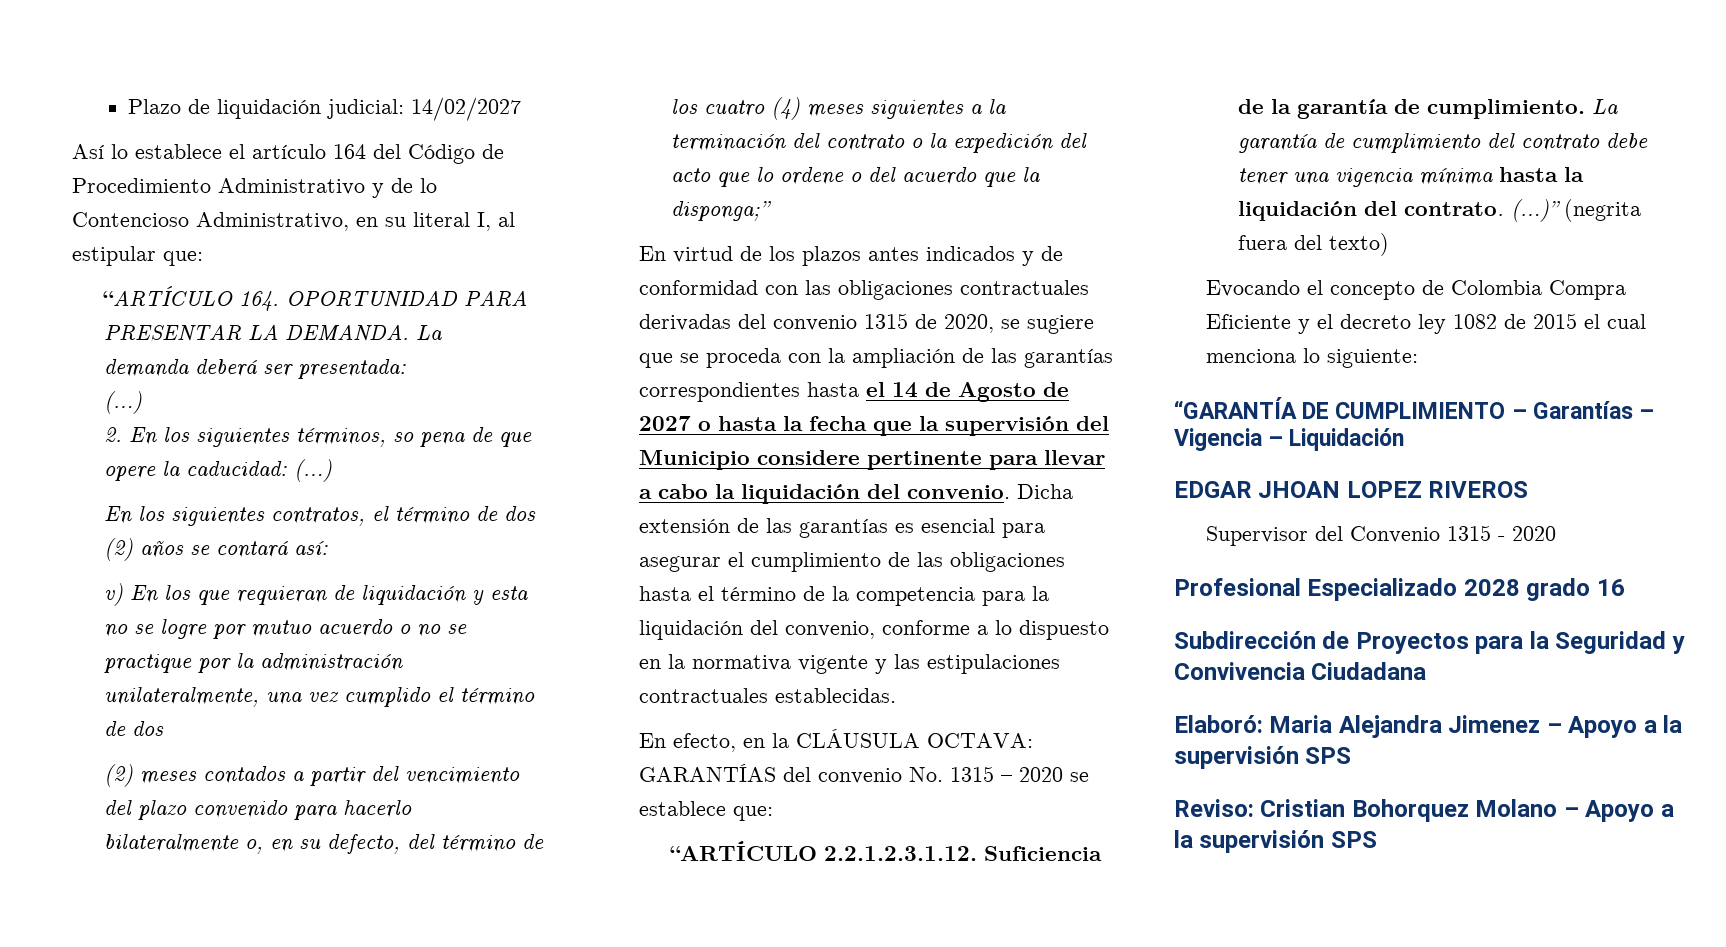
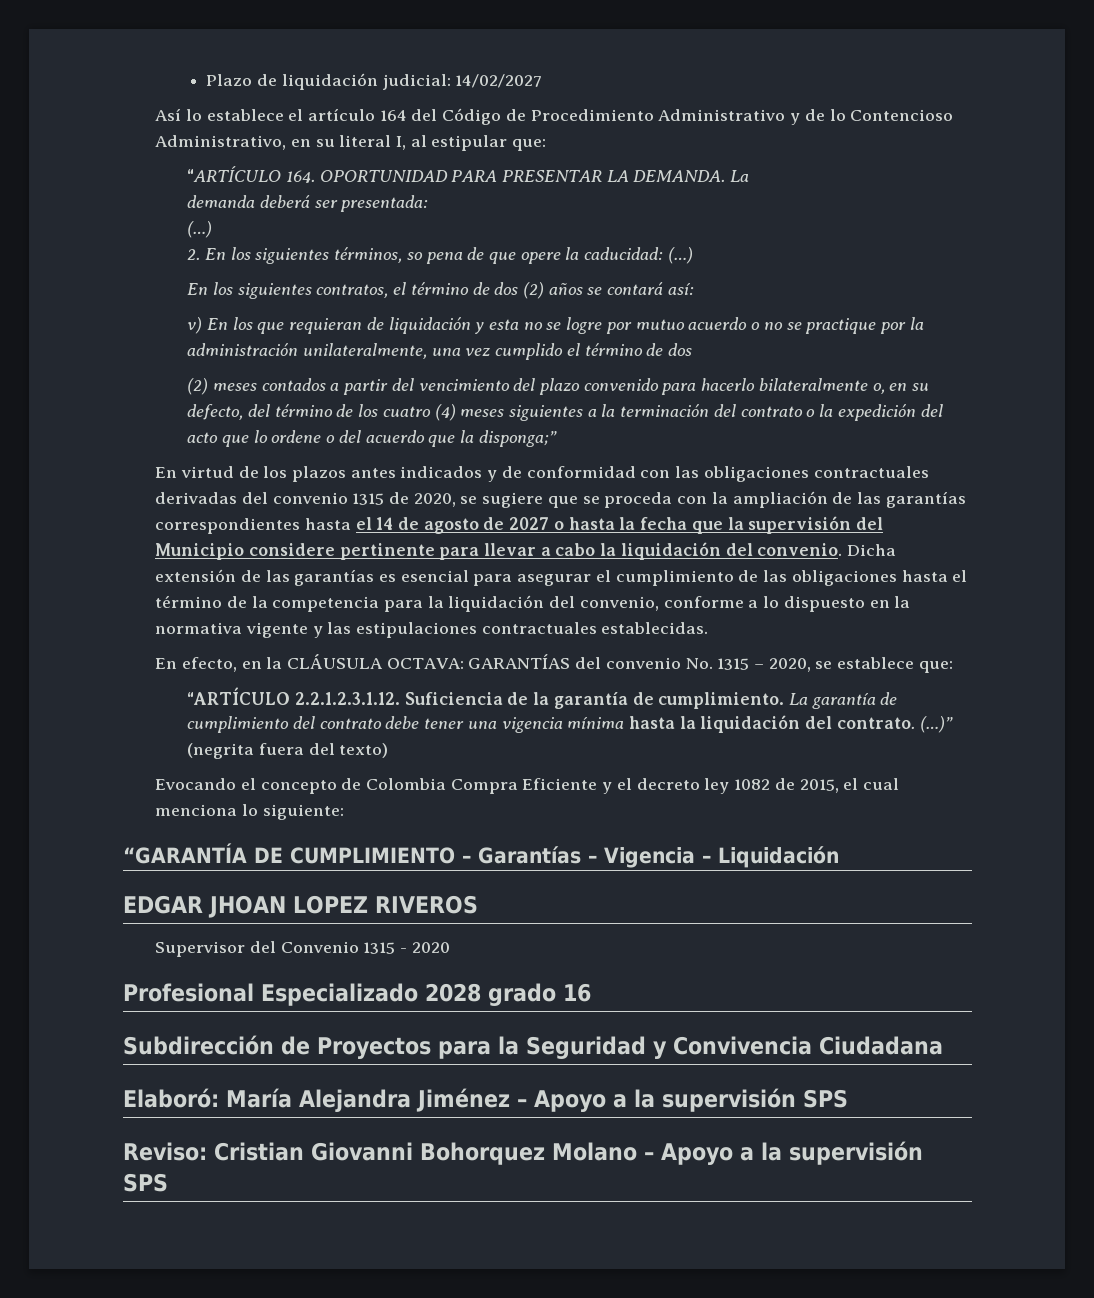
[958,382,1037,402] Agosto -> [423,518,479,534] agosto
[1019,767,1064,782] 2020 -> [768,658,811,672] 2020,
[1533,313,1578,329] 2015 -> [799,779,839,793] 2015,
[1269,715,1541,738] Maria Alejandra Jimenez -> [226,1088,510,1112] María Alejandra Jiménez
(1346, 808) none -> [311,1142,413,1161] Giovanni

